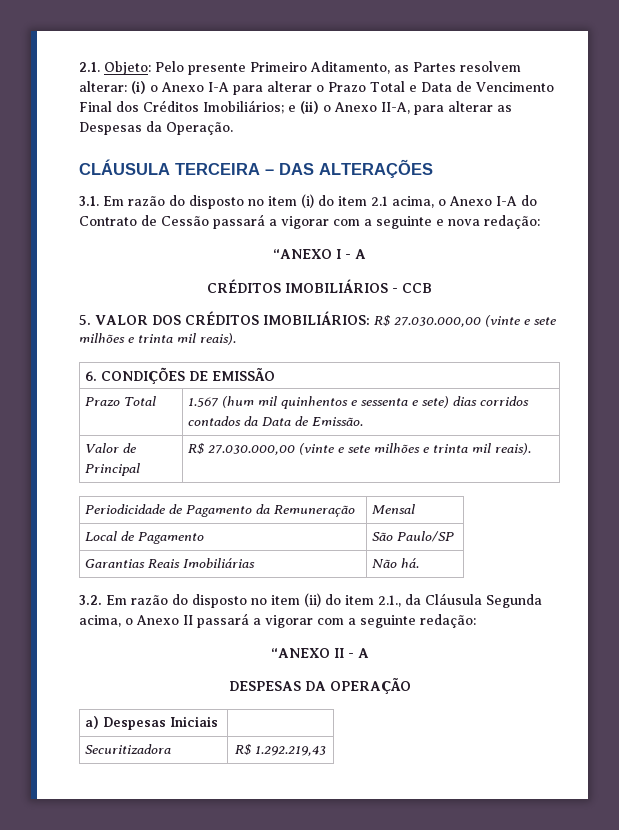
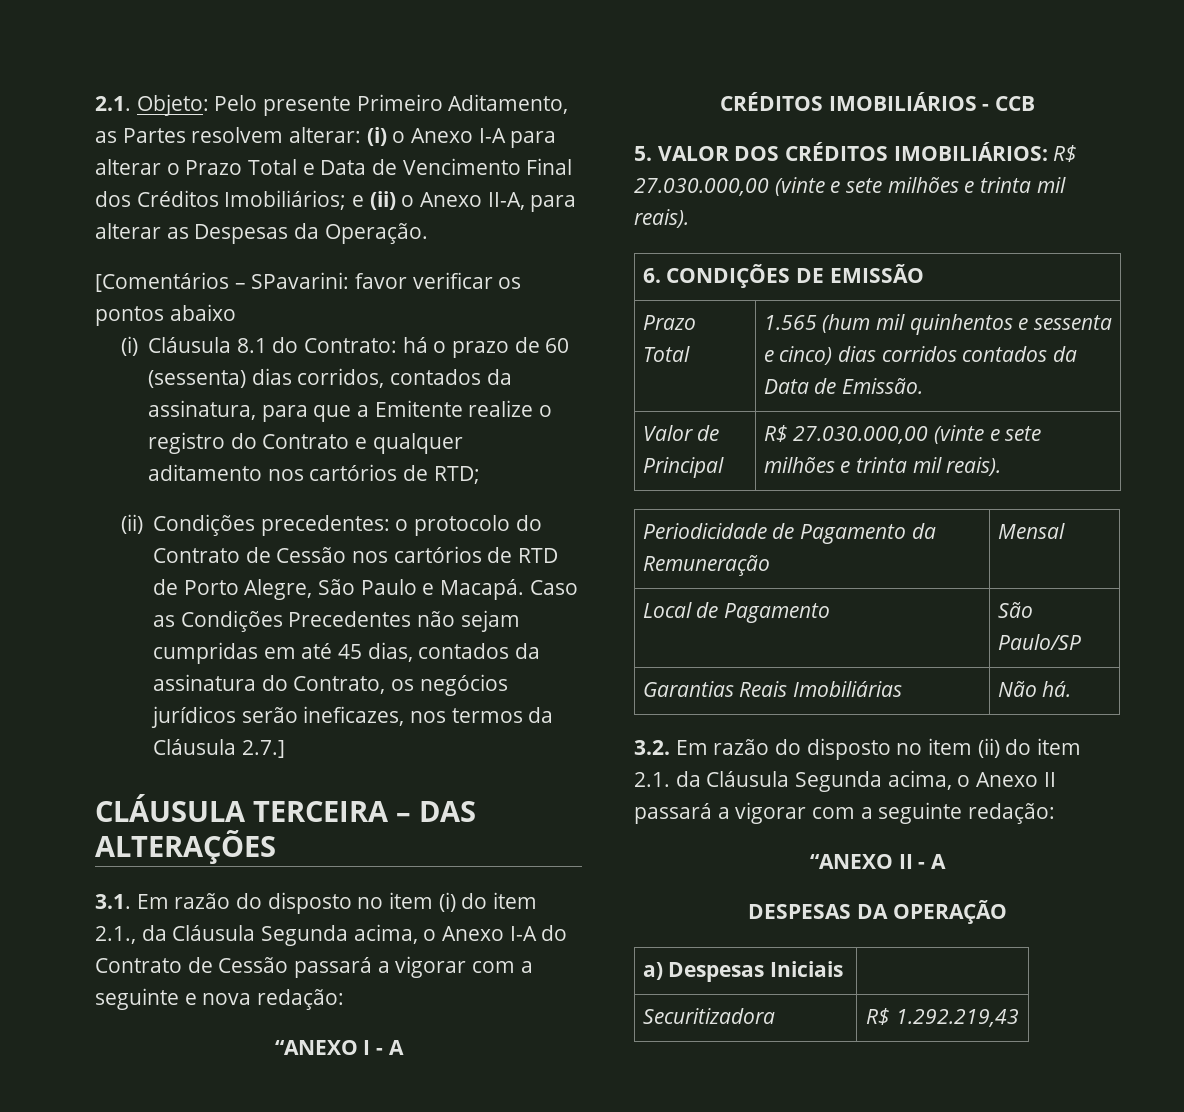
(233, 128) none -> [95,272,522,292] [95,304,236,326] [120,336,570,358] [148,368,512,388] [148,400,553,422] [148,432,463,454] [148,464,480,484] [120,514,542,536] [153,546,559,563] [153,579,578,600] [153,610,520,632] [153,642,541,664] [153,674,508,696] [151,706,554,728] [153,739,285,758] // [Comentários – SPavarini: favor verificar os pontos abaixo // (i) Cláusula 8.1 do Contrato: há o prazo de 60 (sessenta) dias corridos, contados da assinatura, para que a Emitente realize o registro do Contrato e qualquer aditamento nos cartórios de RTD; // (ii) Condições precedentes: o protocolo do Contrato de Cessão nos cartórios de RTD de Porto Alegre, São Paulo e Macapá. Caso as Condições Precedentes não sejam cumpridas em até 45 dias, contados da assinatura do Contrato, os negócios jurídicos serão ineficazes, nos termos da Cláusula 2.7.]
[371,196,388,206] 2.1 -> [95,925,349,946] 2.1., da Cláusula Segunda
[188,397,220,407] 1.567 -> [763,315,817,330] 1.565
[422,396,450,408] sete) -> [779,346,833,365] cinco)
[378,595,401,607] 2.1., -> [634,772,670,787] 2.1.

